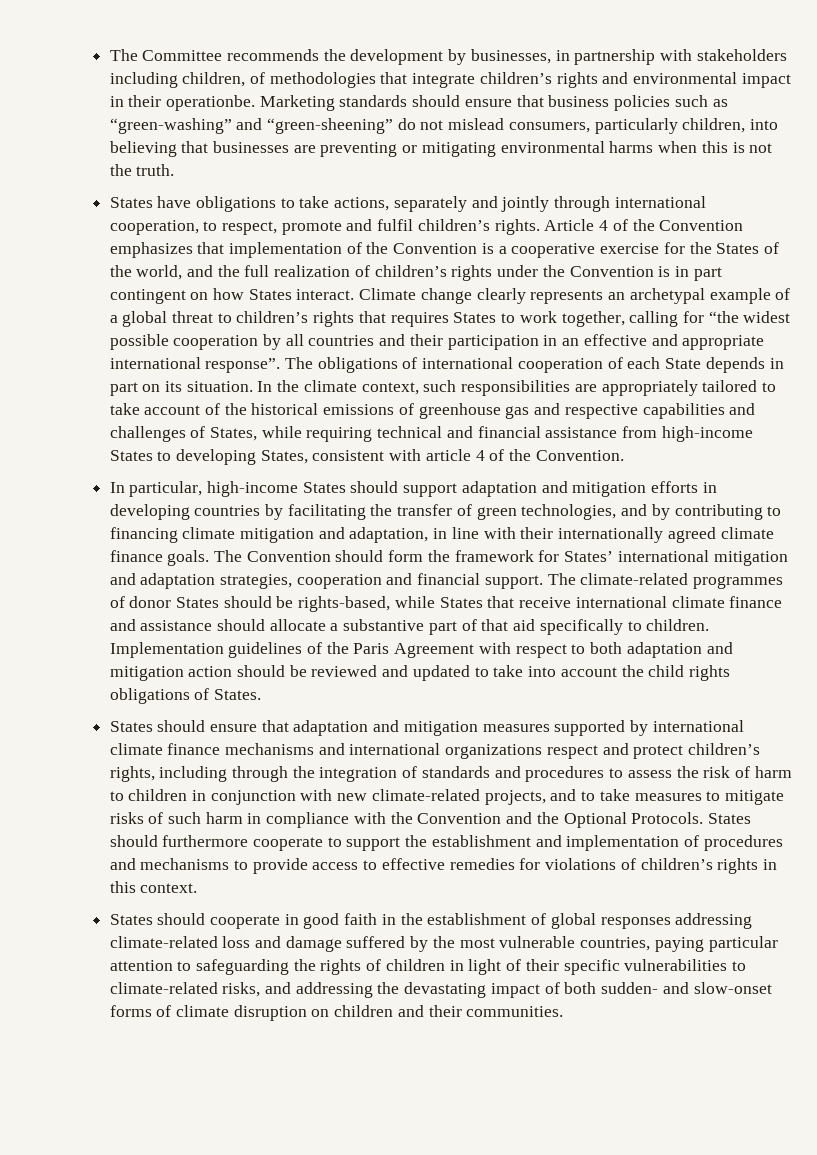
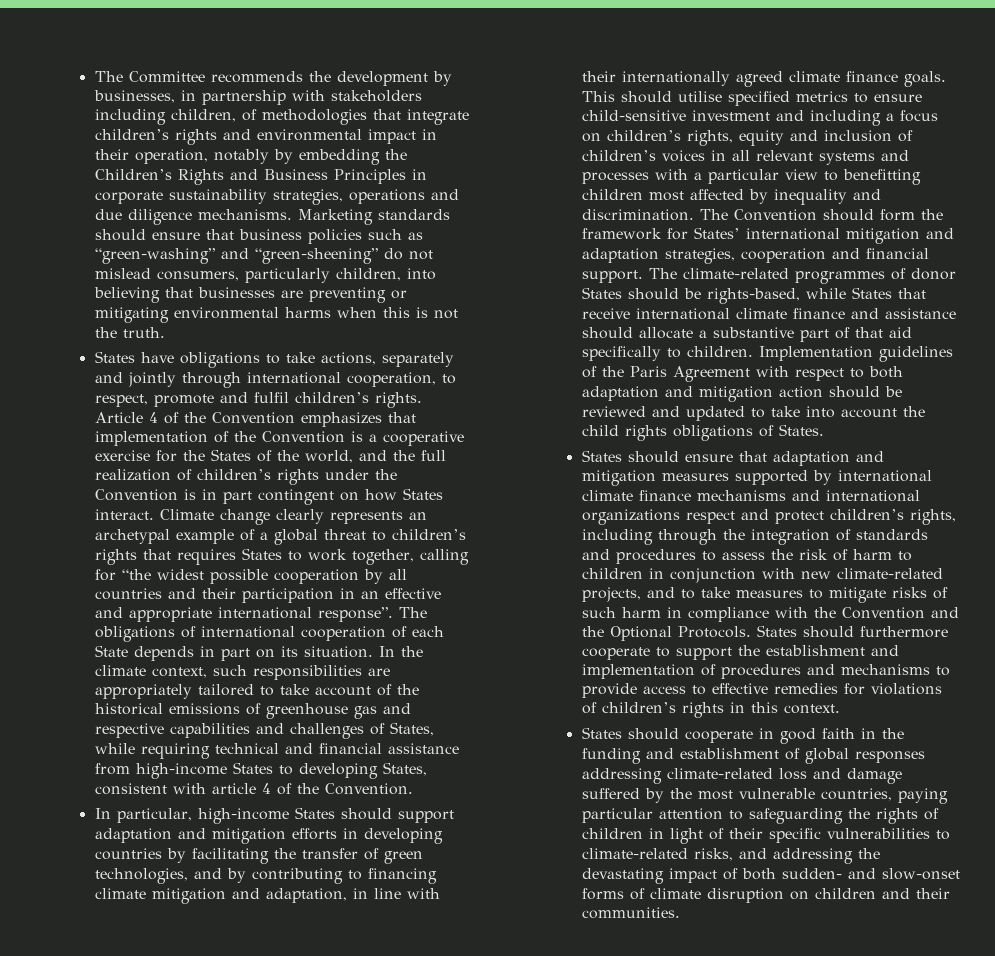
[165,95,255,111] operationbe. -> [134,149,407,165] [94,169,427,185] [94,189,459,205] [94,209,292,225] operation, notably by embedding the Children’s Rights and Business Principles in corporate sustainability strategies, operations and due diligence mechanisms.
(210, 558) none -> [581,91,922,106] [581,110,938,126] [581,130,913,146] [581,150,909,165] [581,169,921,185] [581,189,881,205] [581,209,694,221] This should utilise specified metrics to ensure child-sensitive investment and including a focus on children’s rights, equity and inclusion of children’s voices in all relevant systems and processes with a particular view to benefitting children most affected by inequality and discrimination.
(423, 919) none -> [581,748,674,764] funding and

